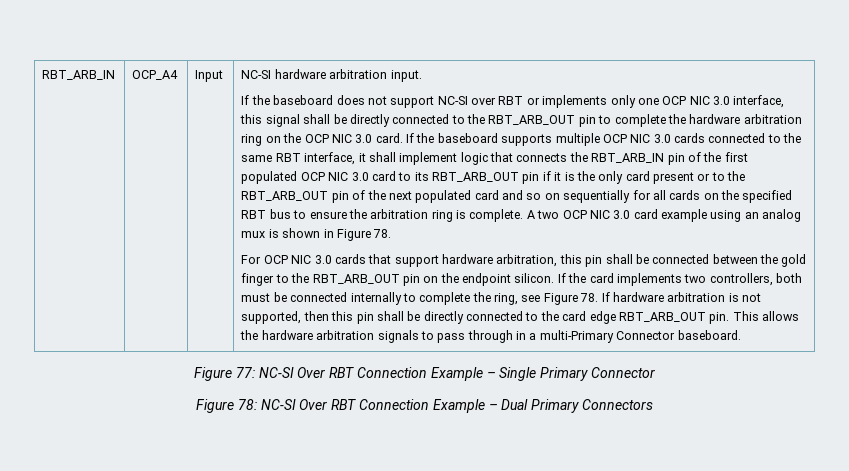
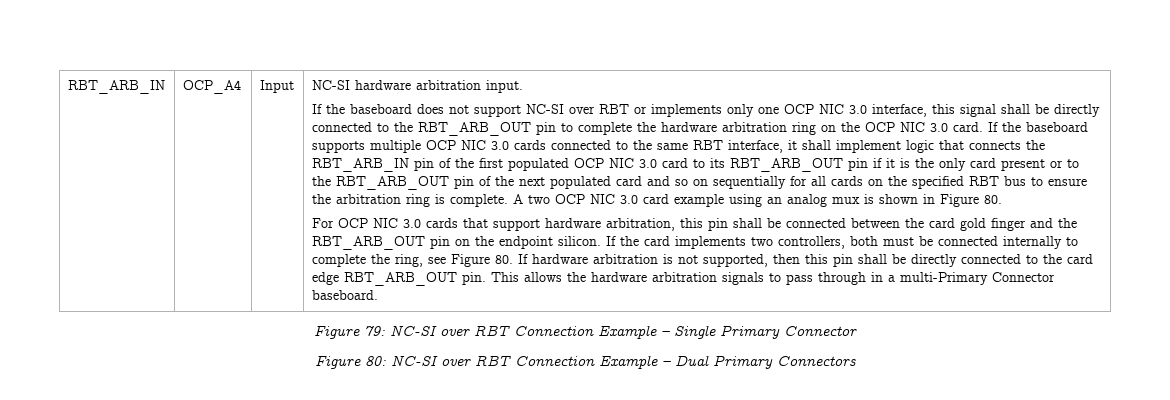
[373,229,392,238] 78. -> [983,195,1002,204] 80.
(779, 259) none -> [928,218,955,228] card
[275,274,289,283] to -> [1029,218,1053,228] and
[580,293,599,302] 78. -> [494,255,513,264] 80.
[235,367,326,378] 77: NC-SI Over -> [364,325,470,336] 79: NC-SI over
[237,399,328,410] 78: NC-SI Over -> [364,355,471,366] 80: NC-SI over

